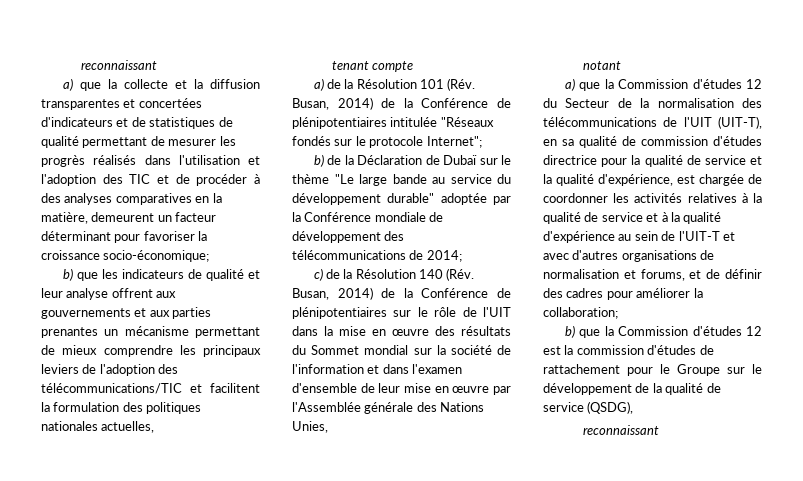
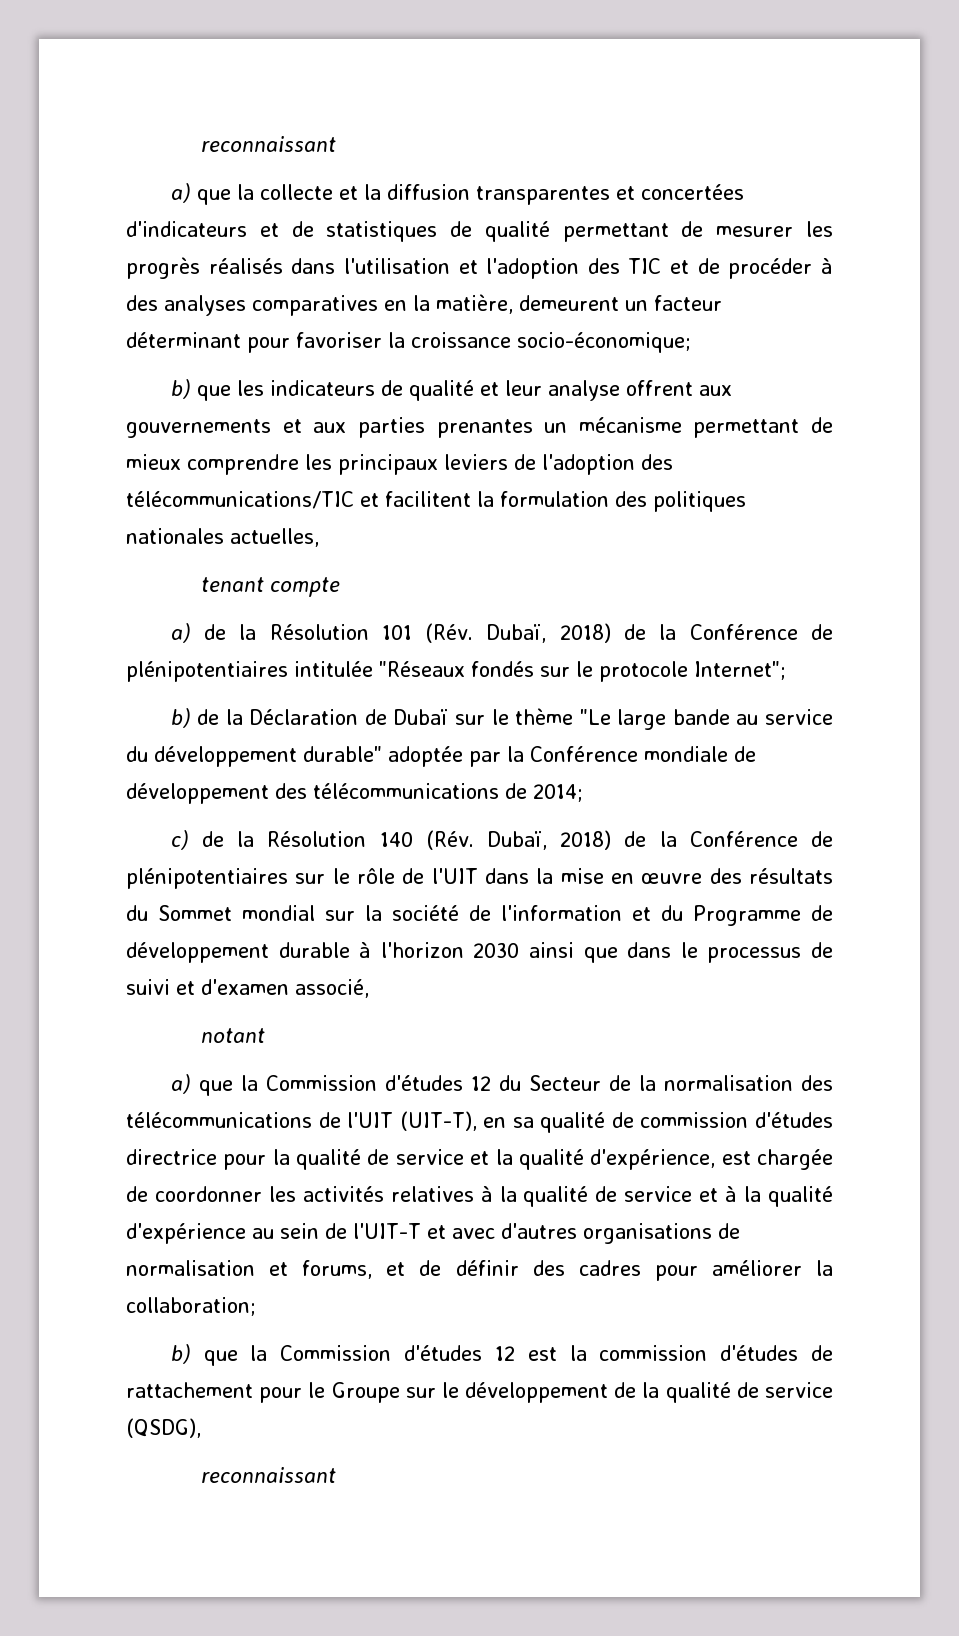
[292,97,373,110] Busan, 2014) -> [486,623,611,643] Dubaï, 2018)
[292,287,373,300] Busan, 2014) -> [486,830,612,850] Dubaï, 2018)
[382,364,463,374] [292,383,511,395] [292,402,485,414] [292,421,328,433] dans l'examen d'ensemble de leur mise en œuvre par l'Assemblée générale des Nations Unies, -> [661,905,833,926] [126,942,834,963] [126,979,369,998] du Programme de développement durable à l'horizon 2030 ainsi que dans le processus de suivi et d'examen associé,

